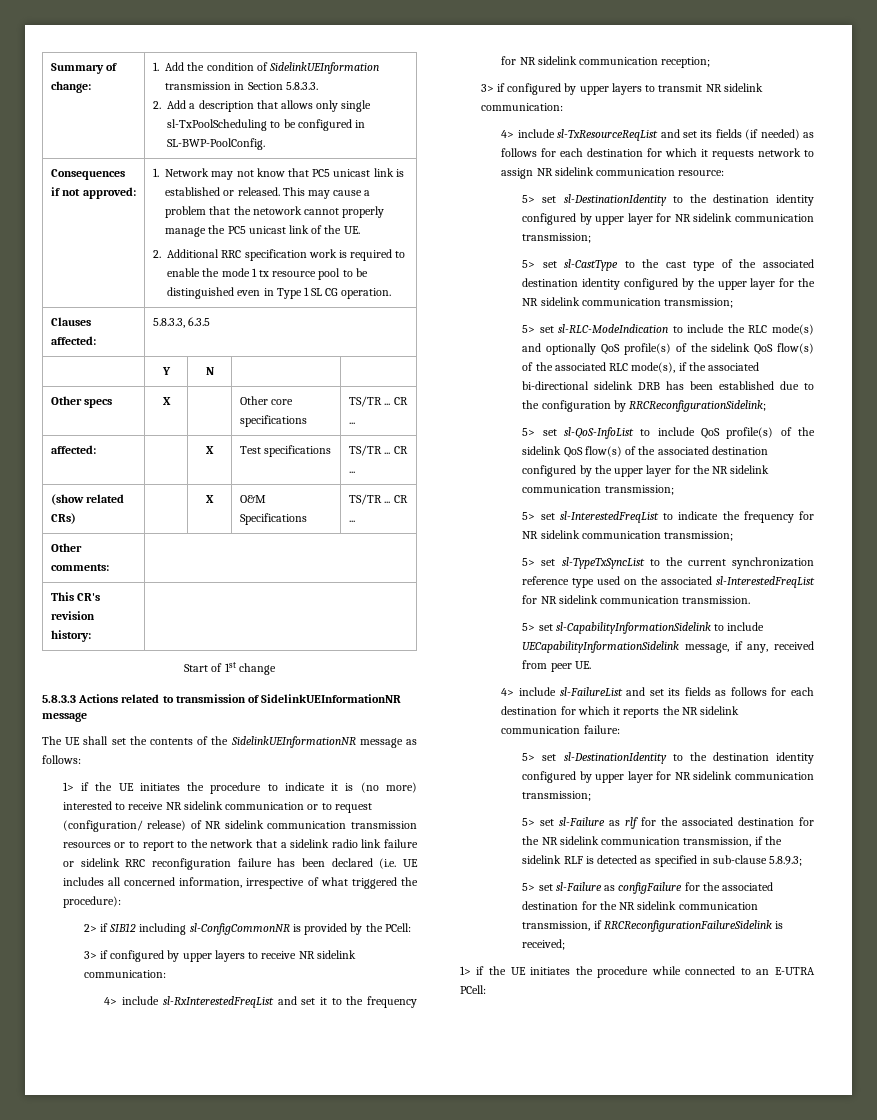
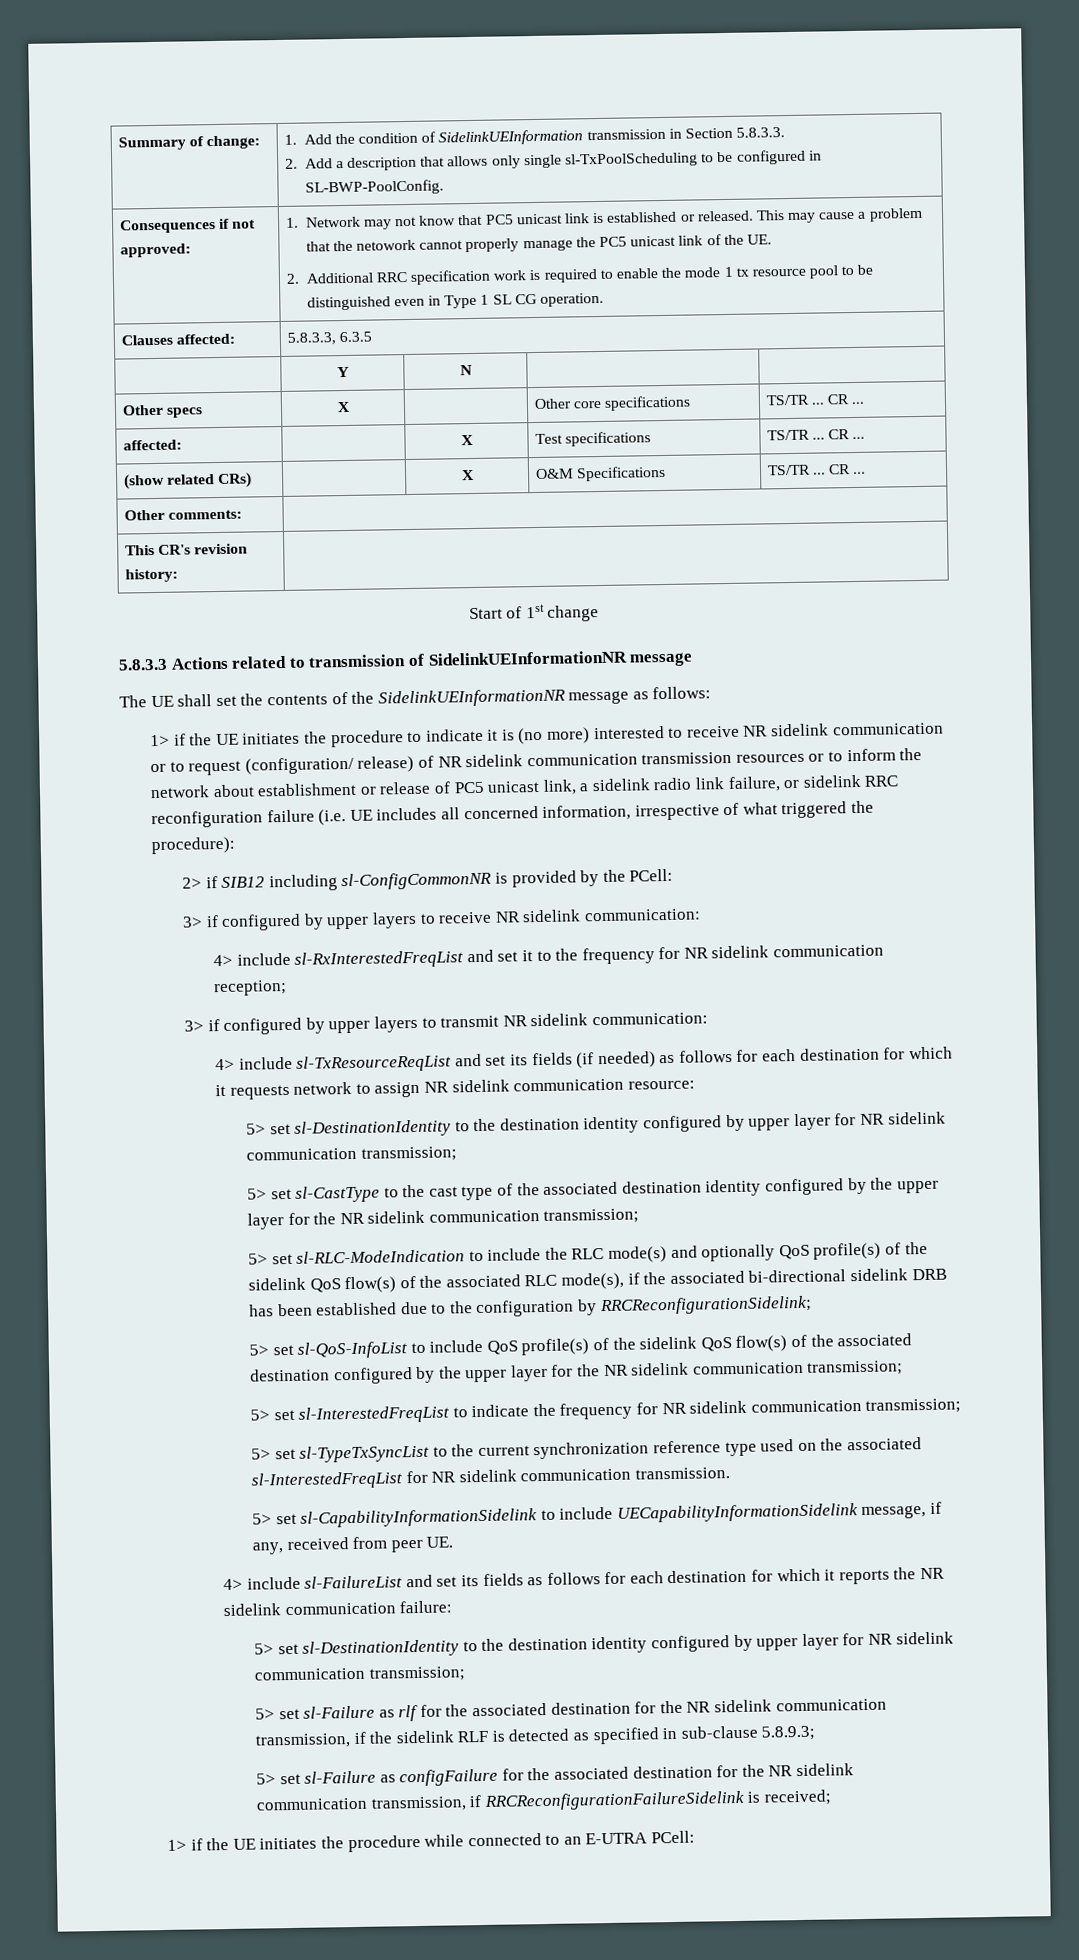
[142,839,278,851] report to the network that -> [846,747,923,762] [149,779,577,799] inform the network about establishment or release of PC5 unicast link,
[383,839,418,848] failure -> [727,776,781,793] failure,
[277,858,373,867] has been declared -> (315, 816) none

